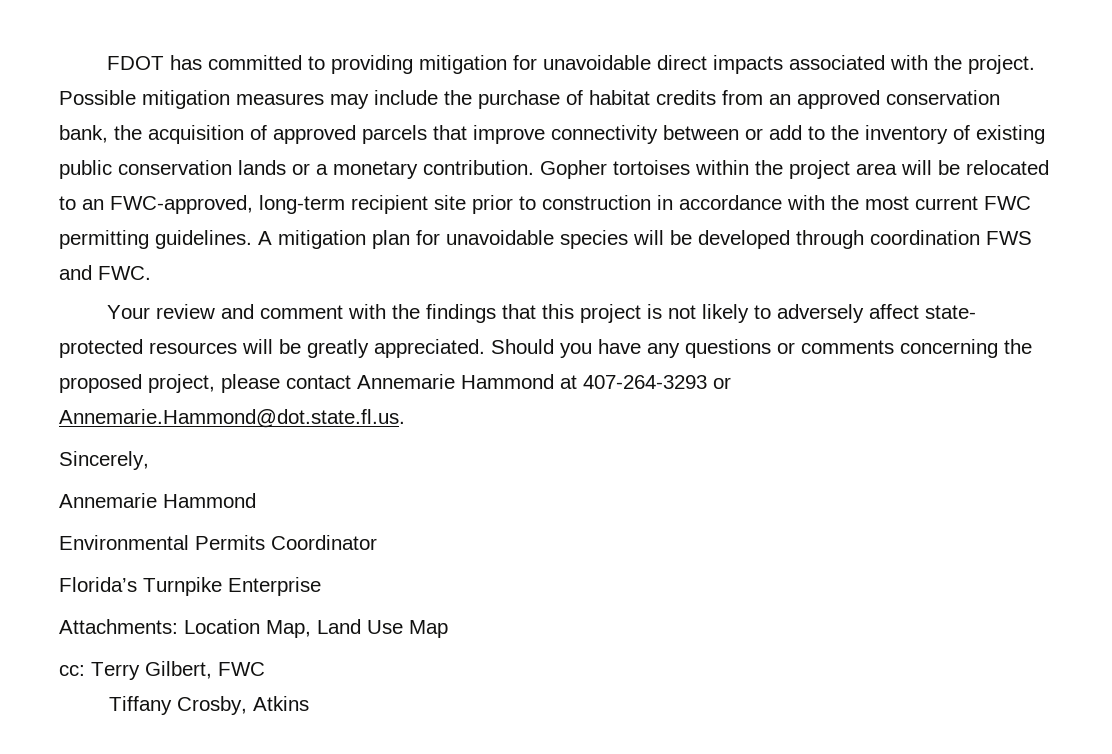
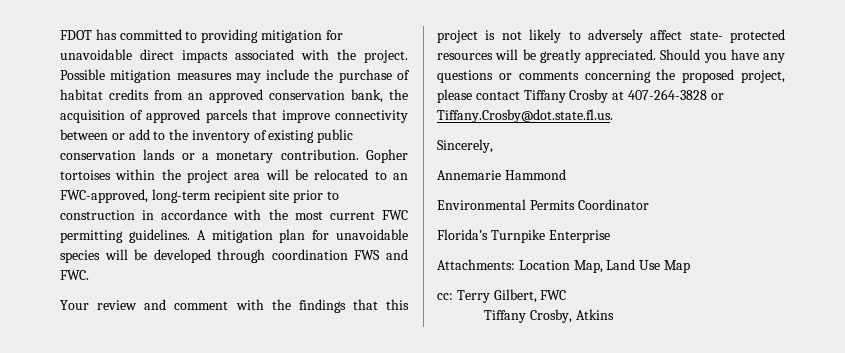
[357,374,731,389] [59,409,405,428] Annemarie Hammond at 407-264-3293 or Annemarie.Hammond@dot.state.fl.us. -> [523,89,724,103] [437,109,613,123] Tiffany Crosby at 407-264-3828 or Tiffany.Crosby@dot.state.fl.us.

